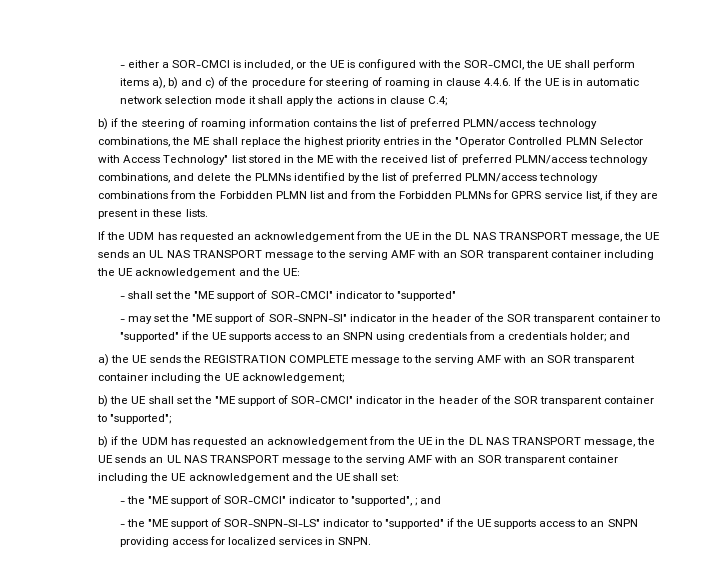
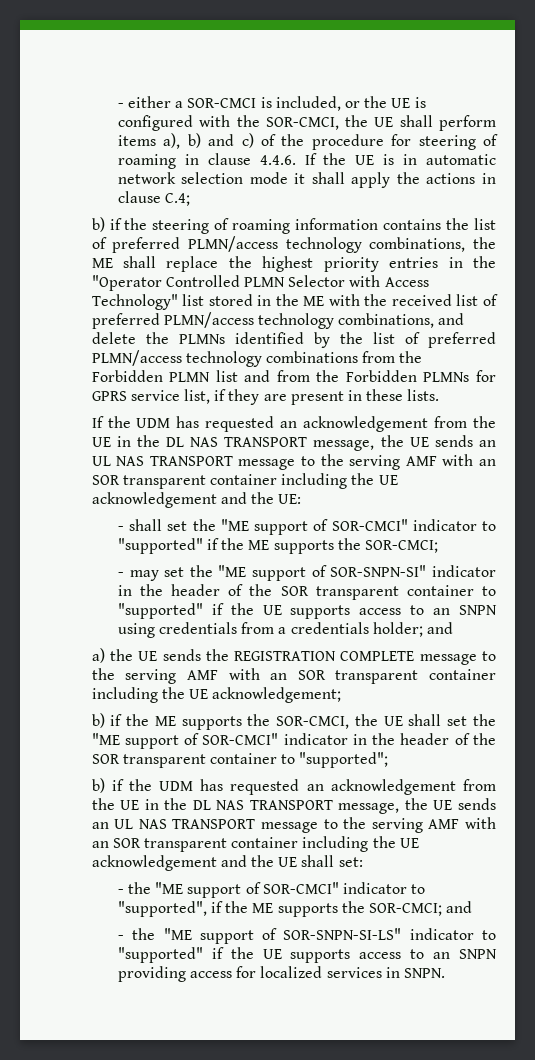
(456, 296) none -> [207,538,439,554] if the ME supports the SOR-CMCI;
(109, 401) none -> [110,714,350,730] if the ME supports the SOR-CMCI,
[414,498,417,506] ; -> [211,901,443,917] if the ME supports the SOR-CMCI;

